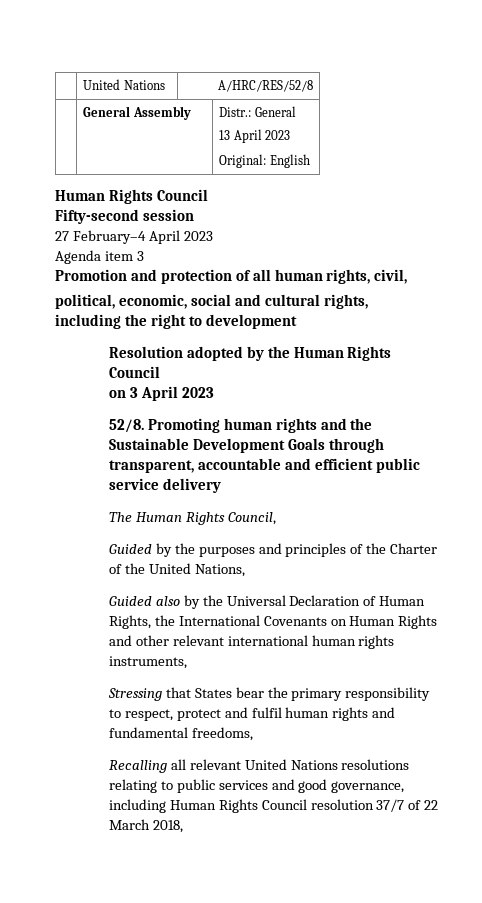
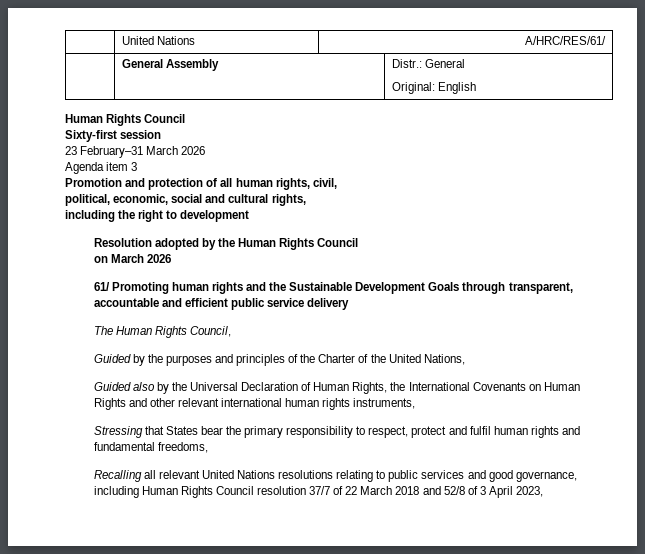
[217,80,313,92] A/HRC/RES/52/8 -> [524,36,606,45] A/HRC/RES/61/
[219,129,291,143] // 13 April 2023 -> (466, 63) none
[55,209,139,224] Fifty-second -> [65,130,117,142] Sixty-first
[55,230,213,244] 27 February–4 April 2023 -> [65,146,206,158] 23 February–31 March 2026
[129,386,214,401] [108,419,144,433] 3 April 2023 // 52/8. -> [110,254,171,263] [93,282,110,291] March 2026 // 61/
[152,820,183,833] 2018, -> [395,486,544,498] 2018 and 52/8 of 3 April 2023,

